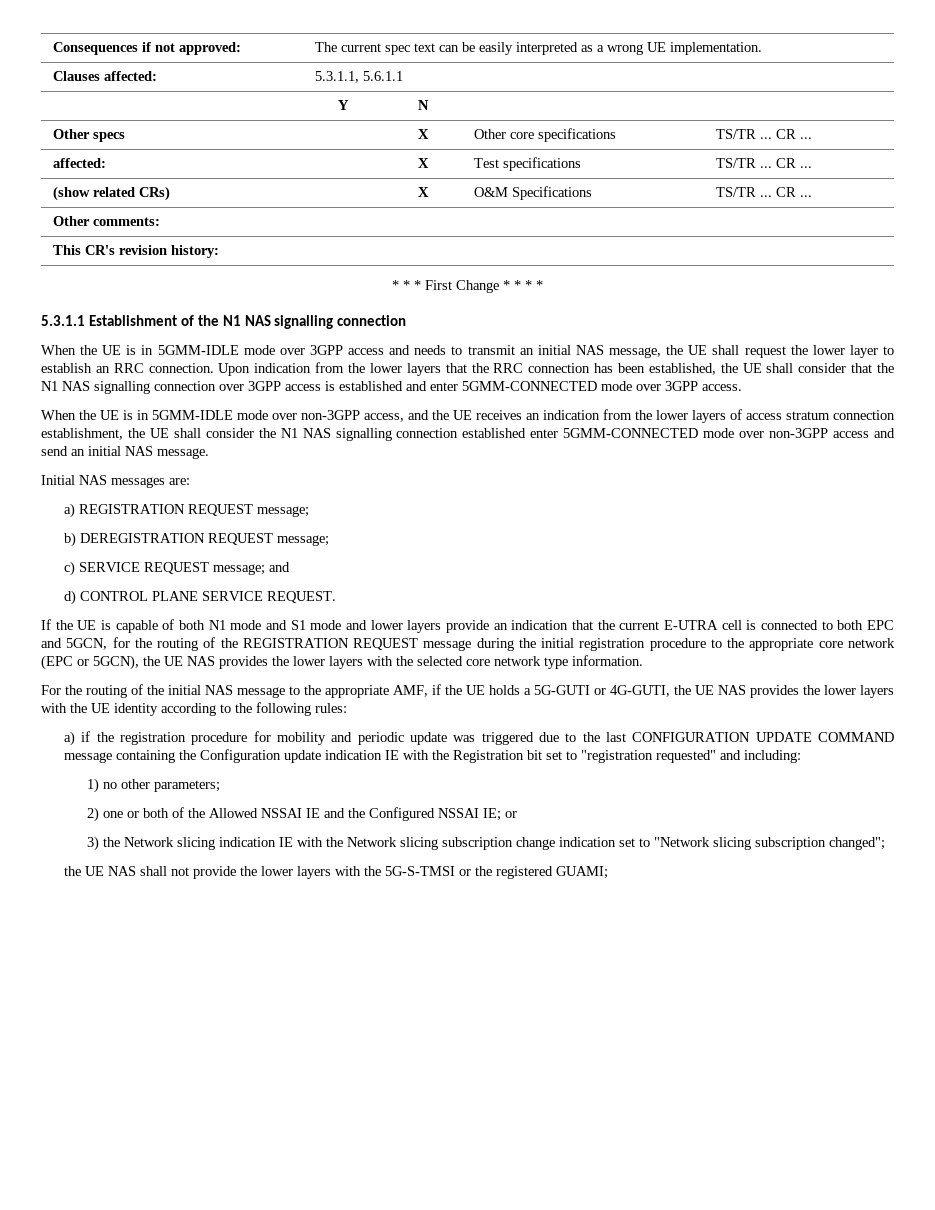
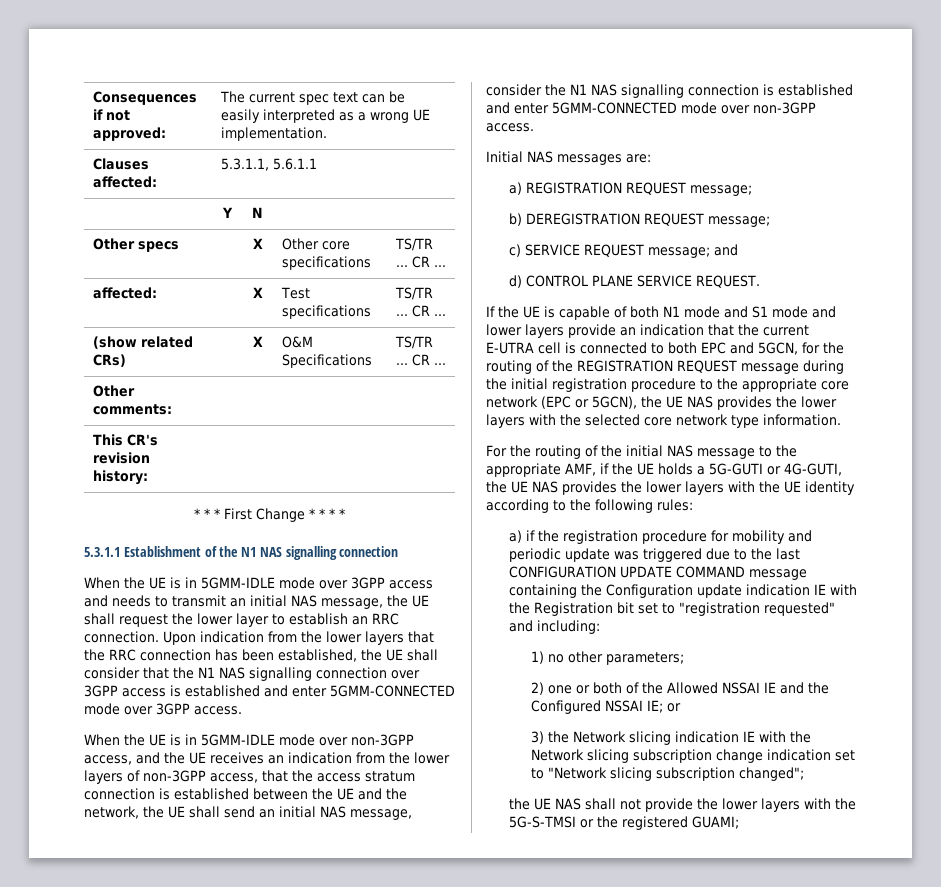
[746,410,895,420] [41,428,201,440] access stratum connection establishment, the UE shall -> [143,770,415,783] [84,788,407,800] [84,806,412,820] non-3GPP access, that the access stratum connection is established between the UE and the network, the UE shall send an initial NAS message,
[462,428,527,438] established -> [763,84,853,96] [486,102,510,114] is established and
[833,428,896,438] [41,446,209,459] access and send an initial NAS message. -> [486,123,534,132] access.

